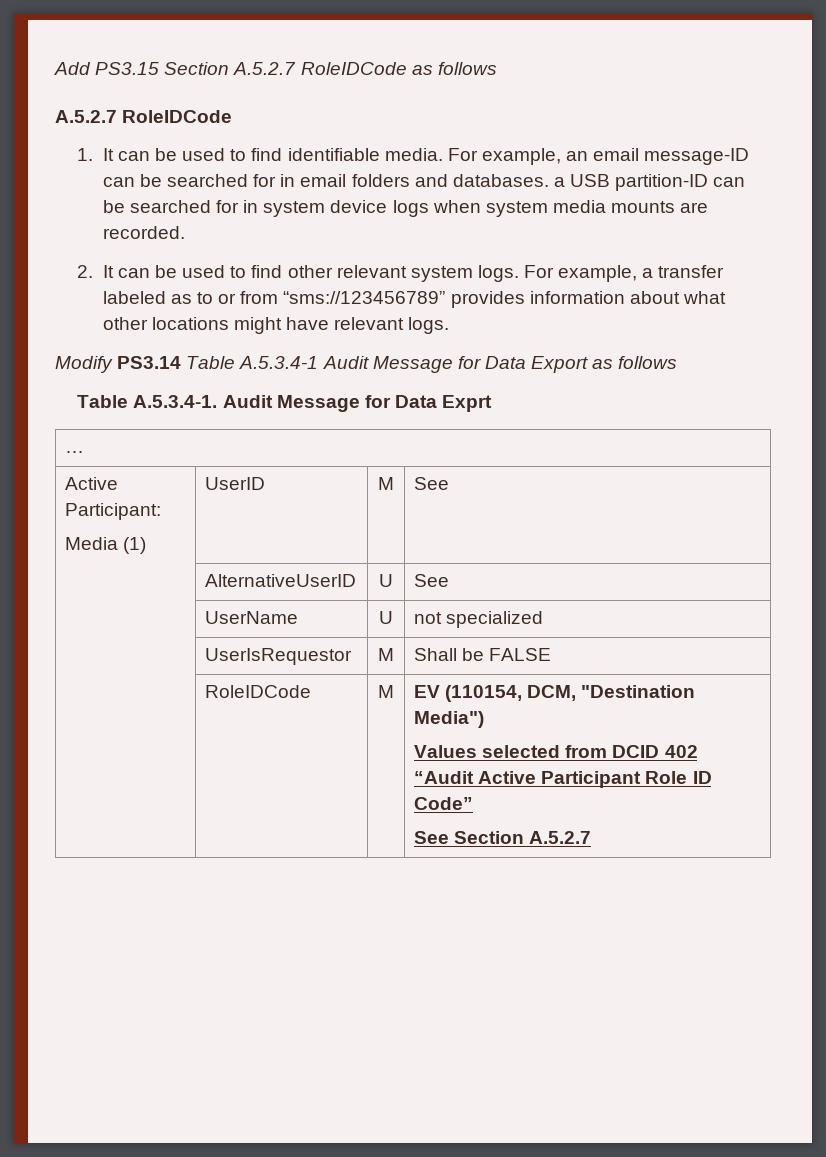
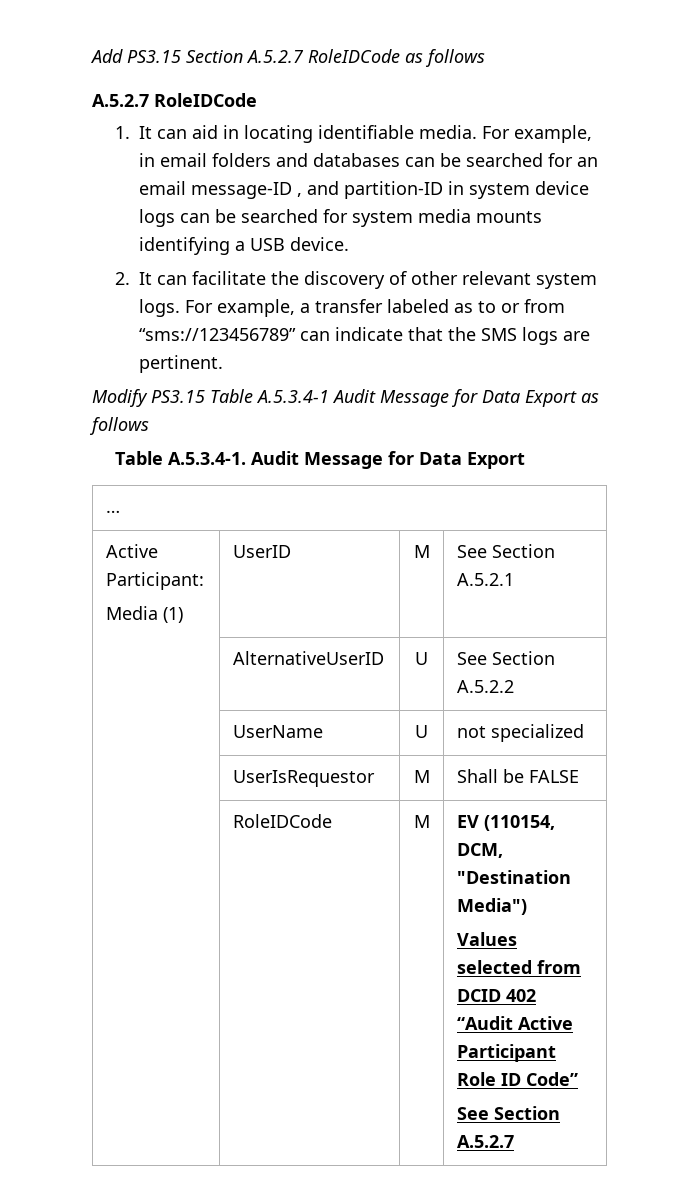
[155,148,750,165] [102,174,746,191] [102,200,709,217] [102,226,185,239] be used to find identifiable media. For example, an email message-ID can be searched for in email folders and databases. a USB partition-ID can be searched for in system device logs when system media mounts are recorded. -> [191,125,592,143] [138,153,598,167] [138,181,589,199] [138,209,542,227] [138,237,349,255] aid in locating identifiable media. For example, in email folders and databases can be searched for an email message-ID , and partition-ID in system device logs can be searched for system media mounts identifying a USB device.
[155,265,283,278] be used to find -> [191,271,407,289] facilitate the discovery of
[450,291,726,308] [102,317,450,334] provides information about what other locations might have relevant logs. -> [299,327,590,345] [138,355,223,373] can indicate that the SMS logs are pertinent.
[117,356,182,369] PS3.14 -> [151,390,205,403] PS3.15
[442,395,493,412] Exprt -> [466,452,525,469] Export
(449, 483) none -> [491,544,555,558] [456,573,514,586] Section A.5.2.1
(449, 580) none -> [491,651,555,665] [456,680,514,693] Section A.5.2.2

